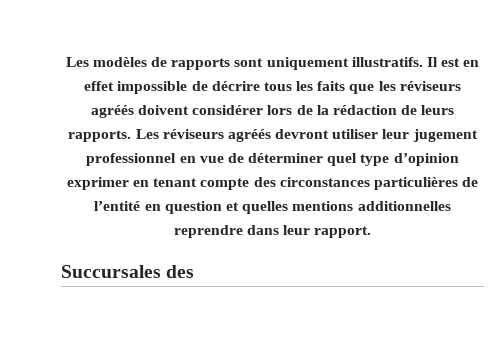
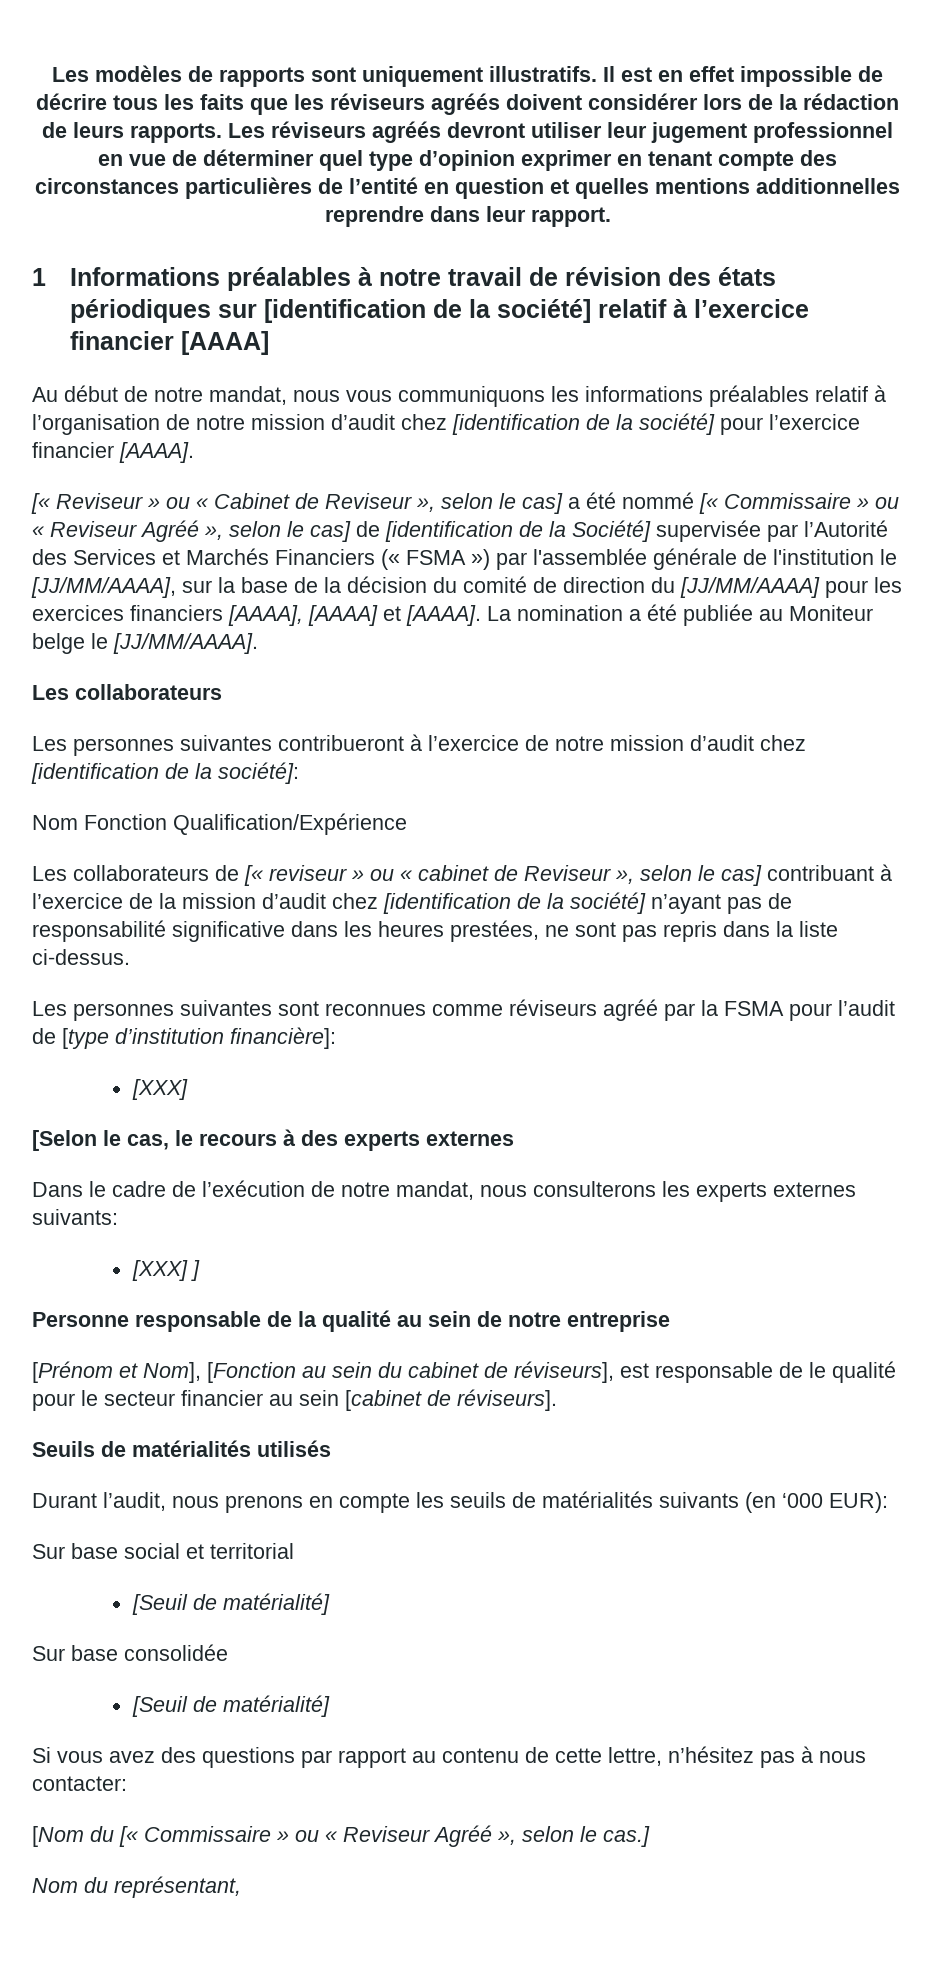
[61,265,195,278] Succursales des -> [32,267,777,291] [70,299,810,323] [70,331,270,355] [32,385,886,407] [32,413,860,435] [32,442,194,463] [31,492,899,514] [32,520,888,542] [32,548,897,570] [31,576,902,598] [32,604,873,626] [32,633,258,654] [32,684,222,700] [32,734,806,756] [31,762,299,784] [32,813,407,835] [32,864,892,886] [32,892,792,914] [32,920,838,942] [32,949,130,965] [32,999,895,1021] [32,1027,336,1049] [131,1079,188,1100] [32,1129,514,1151] [32,1180,856,1202] [32,1209,118,1225] [131,1260,200,1281] [32,1310,670,1332] [32,1361,896,1383] [32,1389,557,1411] [32,1440,331,1457] [32,1491,888,1513] [32,1543,294,1559] [131,1593,330,1615] [32,1644,228,1661] [131,1695,330,1717] [32,1746,866,1768] [32,1776,127,1791] [32,1825,650,1847] [32,1876,241,1898] 1 Informations préalables à notre travail de révision des états périodiques sur [identification de la société] relatif à l’exercice financier [AAAA] // Au début de notre mandat, nous vous communiquons les informations préalables relatif à l’organisation de notre mission d’audit chez [identification de la société] pour l’exercice financier [AAAA]. // [« Reviseur » ou « Cabinet de Reviseur », selon le cas] a été nommé [« Commissaire » ou « Reviseur Agréé », selon le cas] de [identification de la Société] supervisée par l’Autorité des Services et Marchés Financiers (« FSMA ») par l'assemblée générale de l'institution le [JJ/MM/AAAA], sur la base de la décision du comité de direction du [JJ/MM/AAAA] pour les exercices financiers [AAAA], [AAAA] et [AAAA]. La nomination a été publiée au Moniteur belge le [JJ/MM/AAAA]. // Les collaborateurs // Les personnes suivantes contribueront à l’exercice de notre mission d’audit chez [identification de la société]: // Nom Fonction Qualification/Expérience // Les collaborateurs de [« reviseur » ou « cabinet de Reviseur », selon le cas] contribuant à l’exercice de la mission d’audit chez [identification de la société] n’ayant pas de responsabilité significative dans les heures prestées, ne sont pas repris dans la liste ci-dessus. // Les personnes suivantes sont reconnues comme réviseurs agréé par la FSMA pour l’audit de [type d’institution financière]: // [XXX] // [Selon le cas, le recours à des experts externes // Dans le cadre de l’exécution de notre mandat, nous consulterons les experts externes suivants: // [XXX] ] // Personne responsable de la qualité au sein de notre entreprise // [Prénom et Nom], [Fonction au sein du cabinet de réviseurs], est responsable de le qualité pour le secteur financier au sein [cabinet de réviseurs]. // Seuils de matérialités utilisés // Durant l’audit, nous prenons en compte les seuils de matérialités suivants (en ‘000 EUR): // Sur base social et territorial // [Seuil de matérialité] // Sur base consolidée // [Seuil de matérialité] // Si vous avez des questions par rapport au contenu de cette lettre, n’hésitez pas à nous contacter: // [Nom du [« Commissaire » ou « Reviseur Agréé », selon le cas.] // Nom du représentant,

